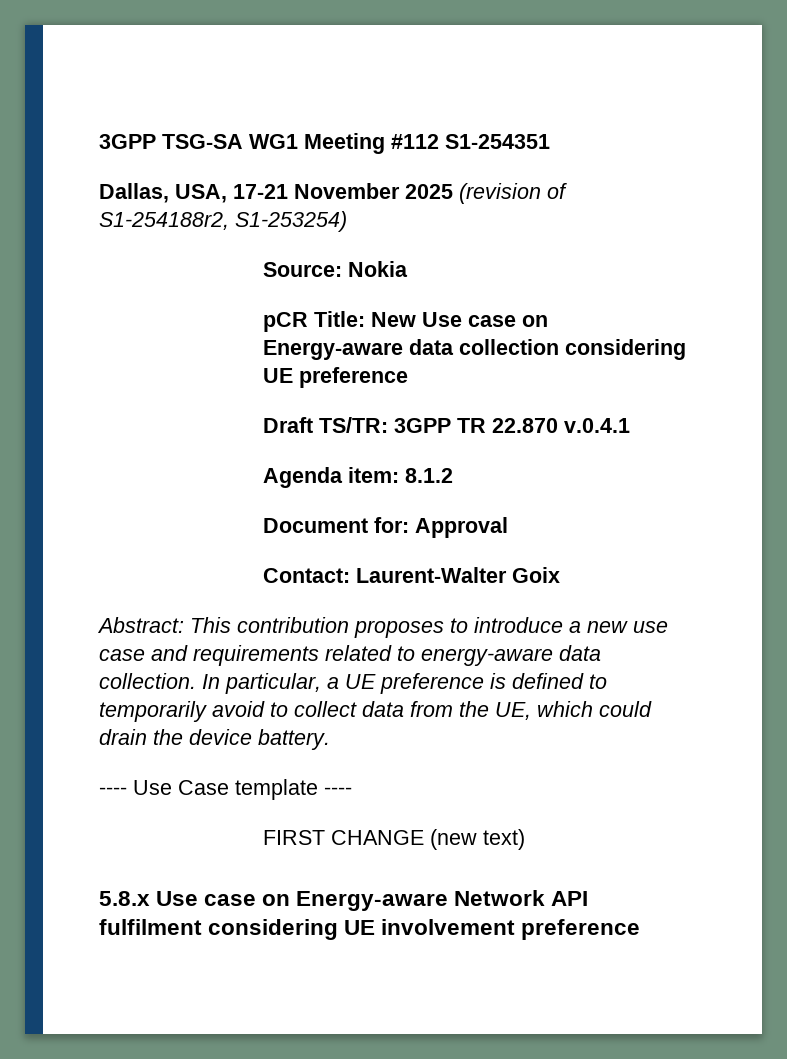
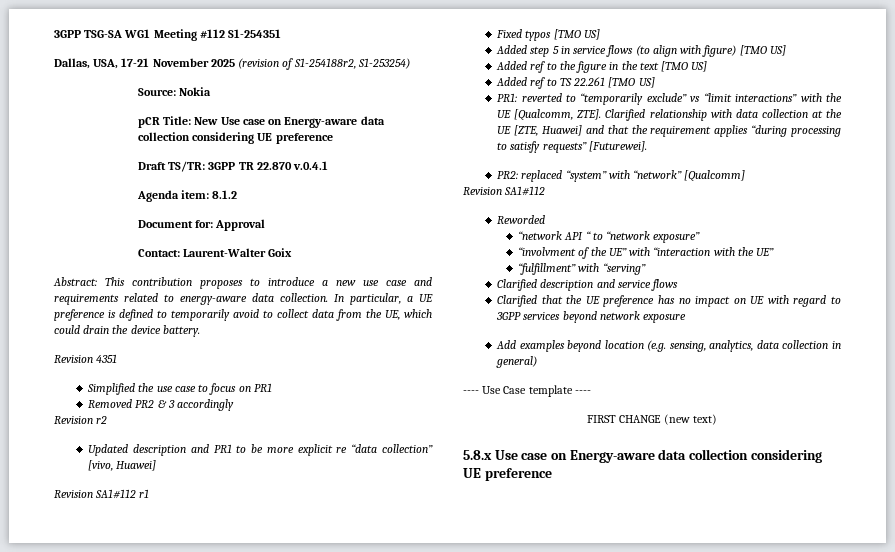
(330, 739) none -> [54,354,118,363] [87,383,272,395] [88,399,235,411] [54,416,108,424] [88,444,433,456] [88,460,157,471] [54,489,150,499] [496,29,600,41] [496,45,786,57] [496,61,708,73] [496,77,655,89] [497,93,842,105] [497,109,843,121] [497,125,841,137] [497,141,647,153] [497,170,746,182] [463,186,546,196] [497,215,546,224] [518,231,701,243] [518,247,775,259] [518,263,646,275] [497,279,679,291] [497,295,841,307] [496,311,687,323] [496,340,841,352] [496,356,538,368] // Revision 4351 // Simplified the use case to focus on PR1 // Removed PR2 & 3 accordingly // Revision r2 // Updated description and PR1 to be more explicit re “data collection” [vivo, Huawei] // Revision SA1#112 r1 // Fixed typos [TMO US] // Added step 5 in service flows (to align with figure) [TMO US] // Added ref to the figure in the text [TMO US] // Added ref to TS 22.261 [TMO US] // PR1: reverted to “temporarily exclude” vs “limit interactions” with the UE [Qualcomm, ZTE]. Clarified relationship with data collection at the UE [ZTE, Huawei] and that the requirement applies “during processing to satisfy requests” [Futurewei]. // PR2: replaced “system” with “network” [Qualcomm] // Revision SA1#112 // Reworded // “network API “ to “network exposure” // “involvment of the UE” with “interaction with the UE” // “fulfillment” with “serving” // Clarified description and service flows // Clarified that the UE preference has no impact on UE with regard to 3GPP services beyond network exposure // Add examples beyond location (e.g. sensing, analytics, data collection in general)
[454,890,589,906] [99,919,516,940] Network API fulfilment considering UE involvement -> [658,449,822,463] [463,468,481,478] data collection considering UE

